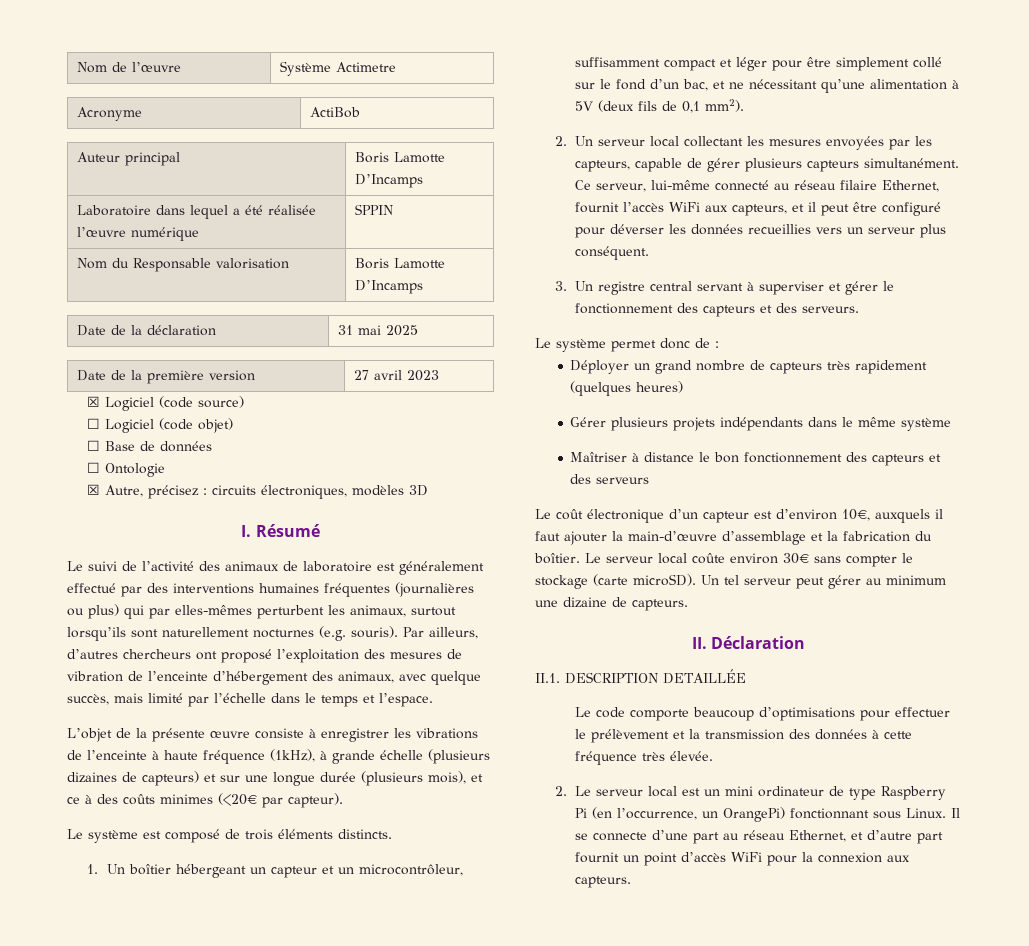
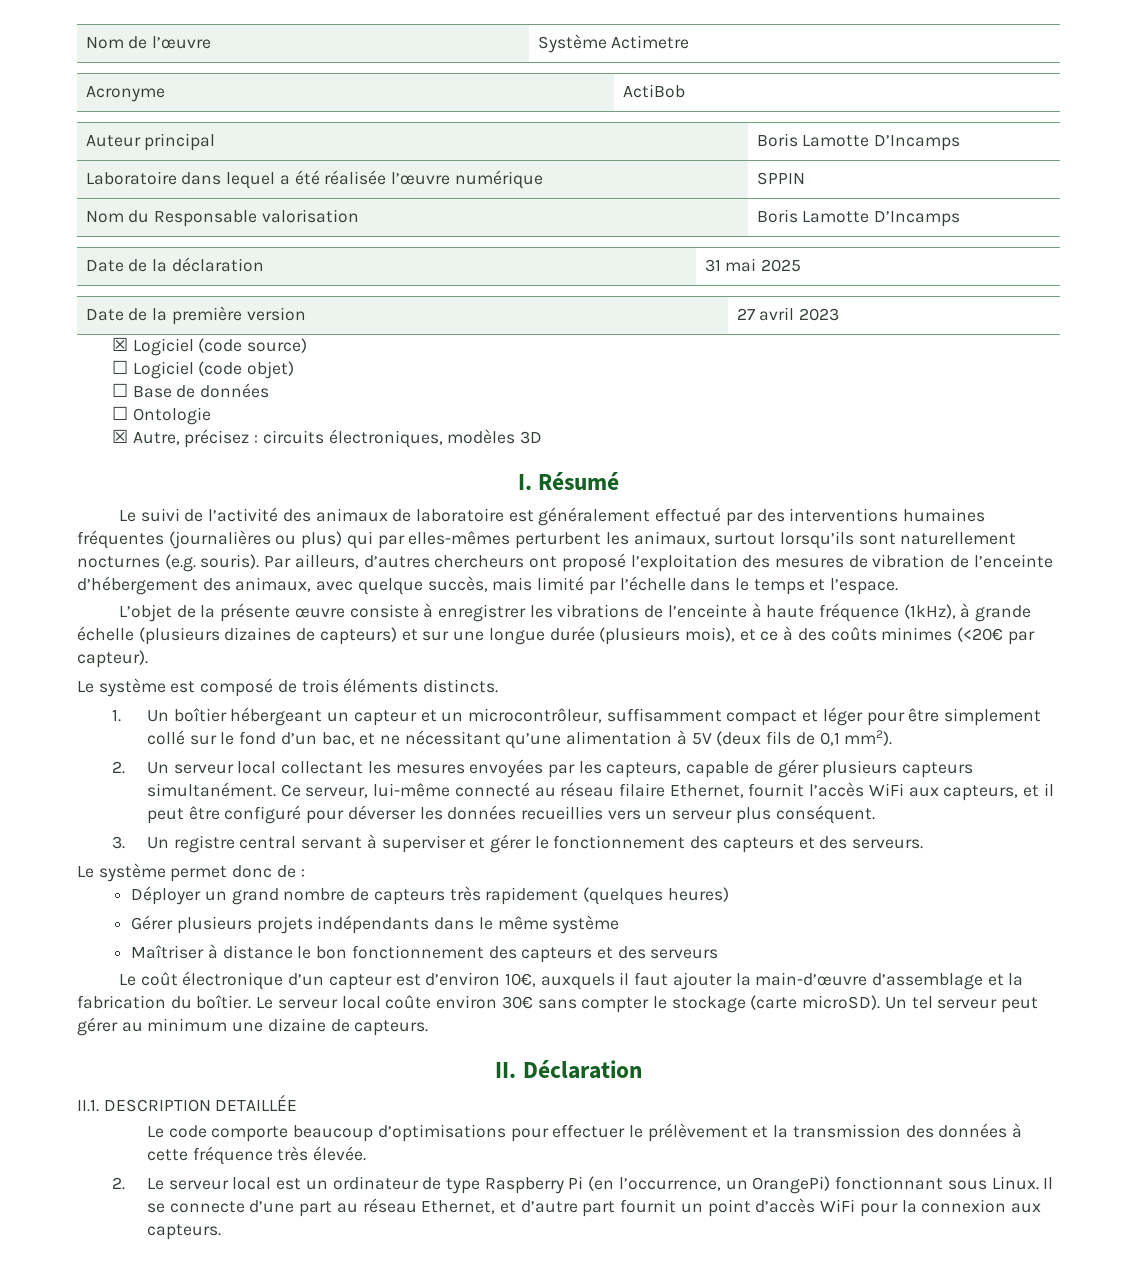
[724,786,753,796] mini -> (328, 1185) none

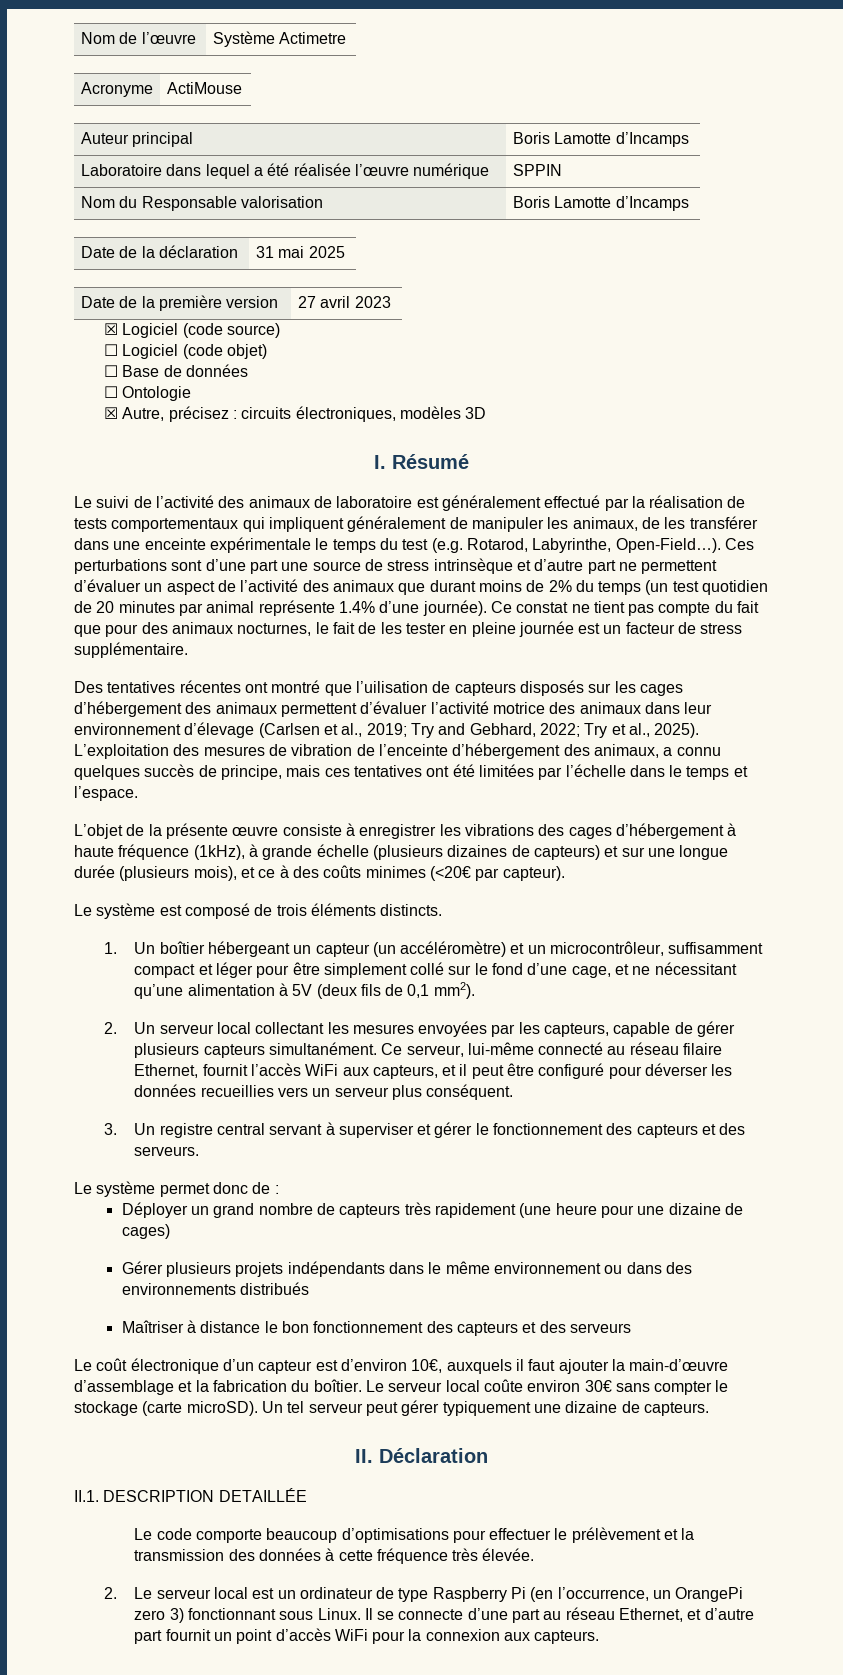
[622,84,685,98] ActiBob -> [166,82,242,94] ActiMouse
[874,135,961,151] D’Incamps -> [615,132,689,147] d’Incamps
[874,211,961,227] D’Incamps -> [615,196,689,211] d’Incamps
[756,508,986,522] [77,530,1017,549] [77,553,738,572] des interventions humaines fréquentes (journalières ou plus) qui par elles-mêmes perturbent les animaux, surtout lorsqu’ils sont naturellement nocturnes (e.g. souris). Par ailleurs, d’autres chercheurs ont proposé l’exploitation -> [631,495,746,508] [74,516,758,532] [74,537,754,553] [74,558,718,574] [74,579,769,595] [74,600,760,616] [74,621,743,637] [74,642,188,658] [74,680,683,696] [74,701,713,717] [74,722,700,738] [74,744,169,759] la réalisation de tests comportementaux qui impliquent généralement de manipuler les animaux, de les transférer dans une enceinte expérimentale le temps du test (e.g. Rotarod, Labyrinthe, Open-Field…). Ces perturbations sont d’une part une source de stress intrinsèque et d’autre part ne permettent d’évaluer un aspect de l’activité des animaux que durant moins de 2% du temps (un test quotidien de 20 minutes par animal représente 1.4% d’une journée). Ce constat ne tient pas compte du fait que pour des animaux nocturnes, le fait de les tester en pleine journée est un facteur de stress supplémentaire. // Des tentatives récentes ont montré que l’uilisation de capteurs disposés sur les cages d’hébergement des animaux permettent d’évaluer l’activité motrice des animaux dans leur environnement d’élevage (Carlsen et al., 2019; Try and Gebhard, 2022; Try et al., 2025). L’exploitation
[316,576,585,595] avec quelque succès, mais limité -> [663,747,721,756] [74,764,534,780] a connu quelques succès de principe, mais ces tentatives ont été limitées
[644,604,747,618] de l’enceinte -> [538,823,724,839] des cages d’hébergement
(417, 718) none -> [372,941,507,957] (un accéléromètre)
[280,732,355,746] d’un bac, -> [527,963,611,978] d’une cage,
[583,887,729,905] (quelques heures) -> [519,1203,743,1218] [121,1224,170,1239] (une heure pour une dizaine de cages)
[552,915,620,934] système -> [493,1262,692,1274] [121,1282,310,1295] environnement ou dans des environnements distribués
[121,1018,228,1032] au minimum -> [442,1401,531,1416] typiquement
[752,1176,831,1194] OrangePi) -> [675,1587,744,1602] [134,1608,184,1623] OrangePi zero 3)

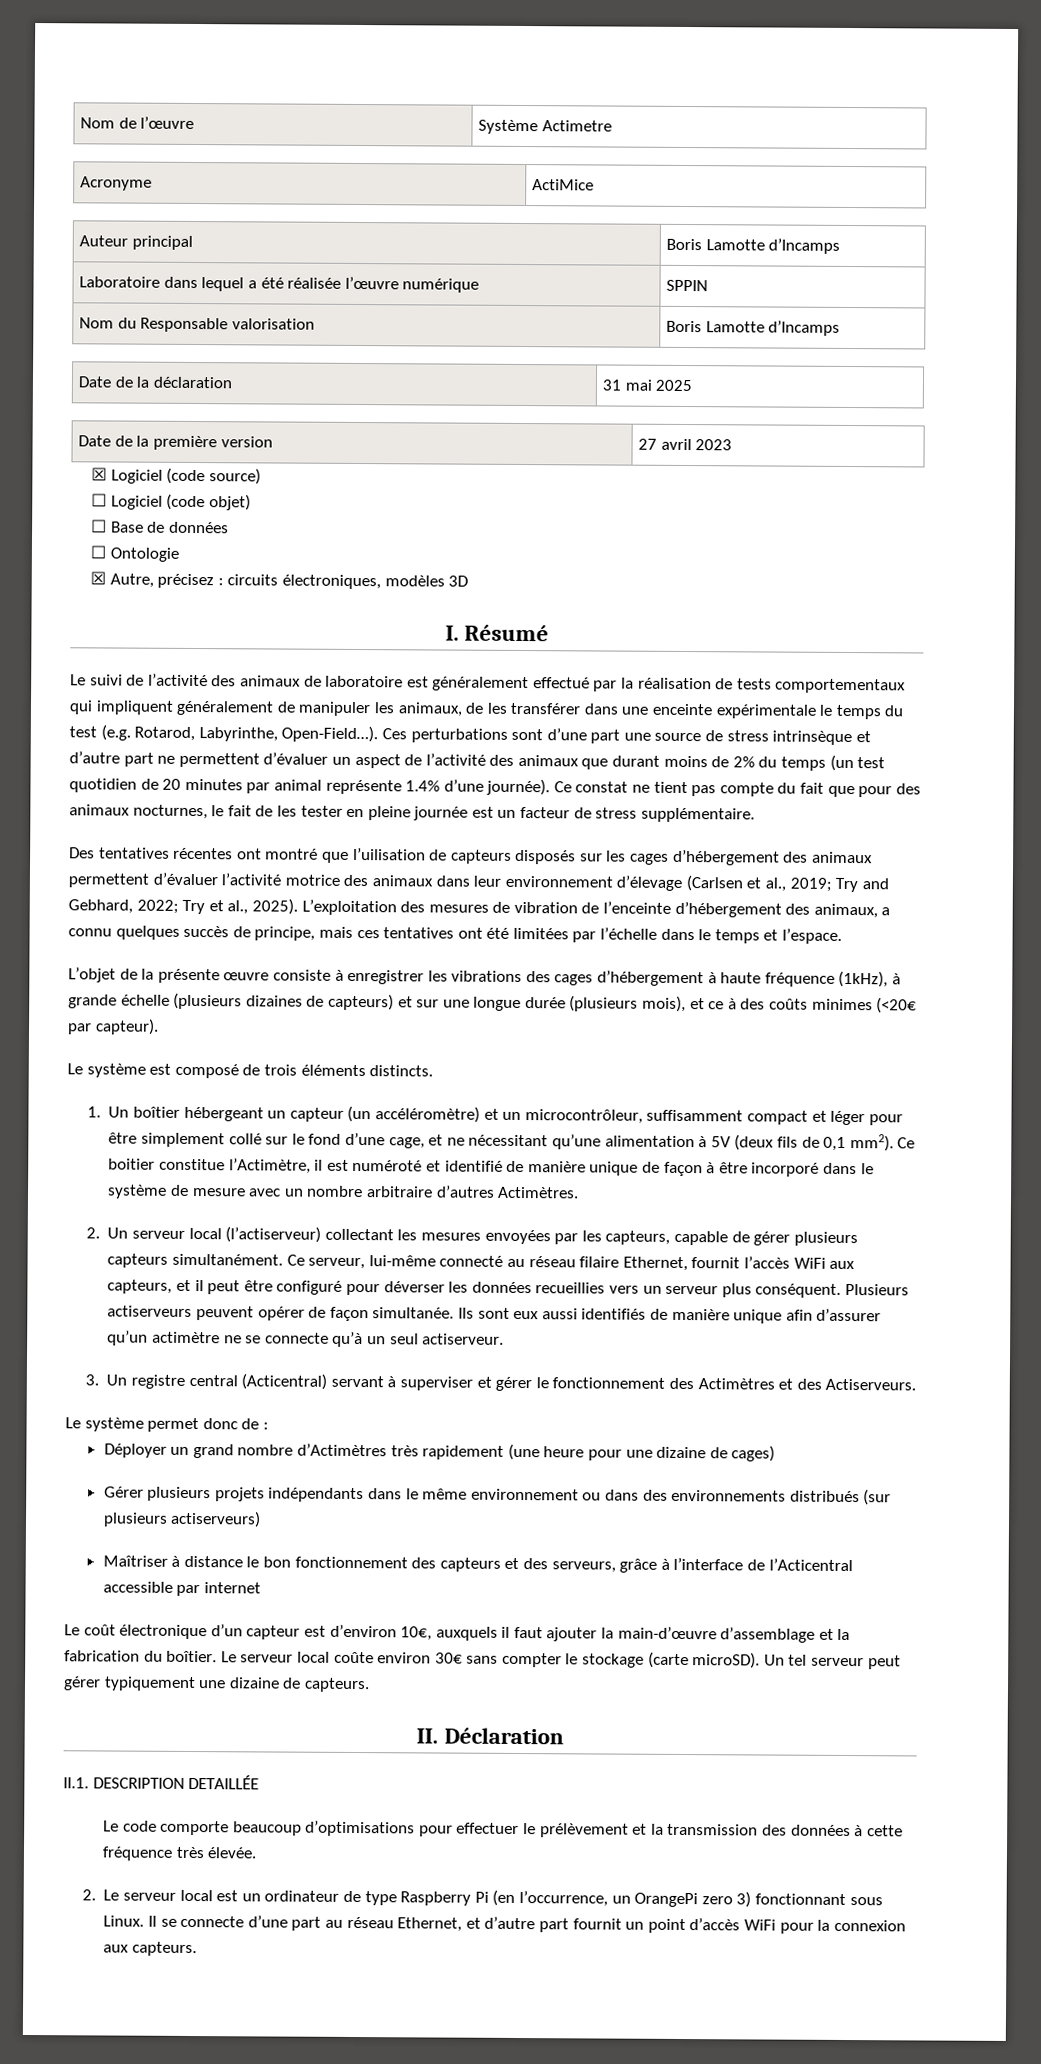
[166,82,242,94] ActiMouse -> [532,179,595,191] ActiMice
(475, 990) none -> [897,1137,916,1149] [108,1158,874,1177] [107,1184,580,1199] Ce boitier constitue l’Actimètre, il est numéroté et identifié de manière unique de façon à être incorporé dans le système de mesure avec un nombre arbitraire d’autres Actimètres.
(251, 1028) none -> [225,1226,322,1243] (l’actiserveur)
(514, 1092) none -> [844,1283,909,1296] [107,1305,882,1324] [107,1330,505,1348] Plusieurs actiserveurs peuvent opérer de façon simultanée. Ils sont eux aussi identifiés de manière unique afin d’assurer qu’un actimètre ne se connecte qu’à un seul actiserveur.
(265, 1129) none -> [241,1373,328,1390] (Acticentral)
[636,1123,746,1138] [134,1146,200,1156] capteurs et des serveurs. -> [697,1378,917,1391] Actimètres et des Actiserveurs.
[317,1203,401,1218] de capteurs -> [297,1443,388,1457] d’Actimètres
(310, 1288) none -> [863,1489,892,1506] [102,1510,262,1528] (sur plusieurs actiserveurs)
[569,1323,631,1333] serveurs -> [551,1557,853,1573] [102,1581,261,1597] serveurs, grâce à l’interface de l’Acticentral accessible par internet

